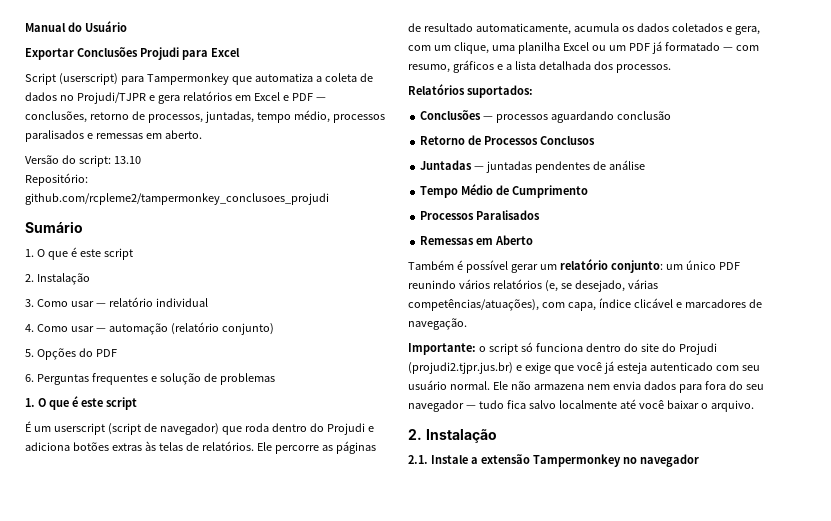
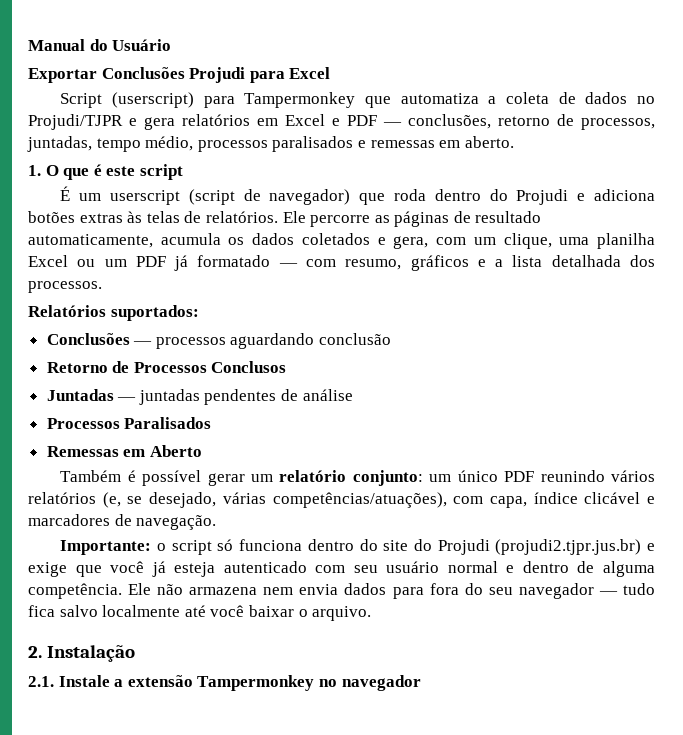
[25,155,141,167] [25,173,88,186] [25,193,329,205] [25,221,83,233] [25,247,133,260] [25,273,90,285] [25,297,208,307] [25,322,274,335] [25,348,117,360] [25,373,275,385] // Versão do script: 13.10 // Repositório: github.com/rcpleme2/tampermonkey_conclusoes_projudi // Sumário // 1. O que é este script // 2. Instalação // 3. Como usar — relatório individual // 4. Como usar — automação (relatório conjunto) // 5. Opções do PDF // 6. Perguntas frequentes e solução de problemas -> (514, 142) none
[420,184,589,198] // Tempo Médio de Cumprimento -> (353, 395) none
[449,381,490,390] normal. -> [447,561,655,577] [28,583,122,599] normal e dentro de alguma competência.

